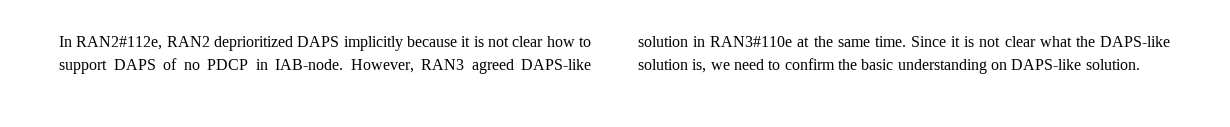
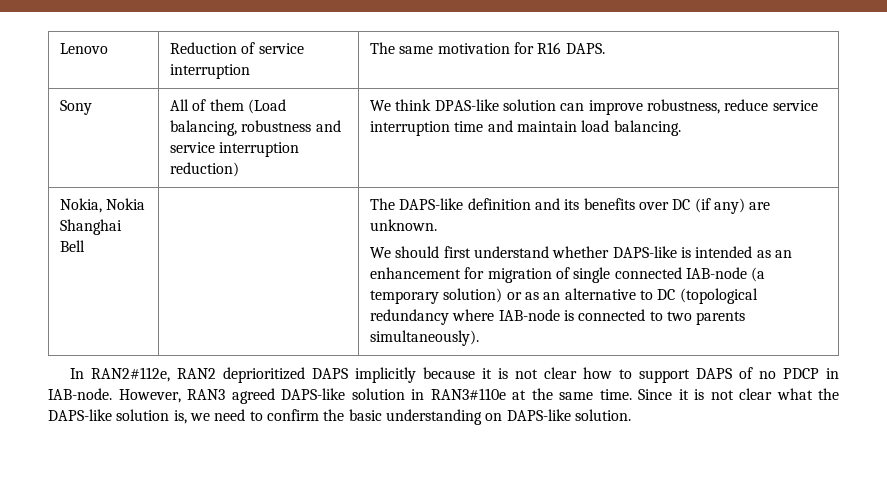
(59, 41) none -> [60,43,109,54] [170,42,304,54] [170,64,251,79] [370,42,605,54] [60,100,93,115] [170,99,286,114] [170,120,341,136] [170,142,300,157] [170,162,240,177] [370,99,818,115] [370,120,681,136] [60,198,146,213] [60,219,123,235] [60,240,86,252] [370,198,771,214] [370,219,438,231] [370,246,792,258] [370,267,766,283] [370,288,758,304] [370,309,746,325] [370,330,480,346] Lenovo | Reduction of service interruption | The same motivation for R16 DAPS. // Sony | All of them (Load balancing, robustness and service interruption reduction) | We think DPAS-like solution can improve robustness, reduce service interruption time and maintain load balancing. // Nokia, Nokia Shanghai Bell | | The DAPS-like definition and its benefits over DC (if any) are unknown. // We should first understand whether DAPS-like is intended as an enhancement for migration of single connected IAB-node (a temporary solution) or as an alternative to DC (topological redundancy where IAB-node is connected to two parents simultaneously). //

